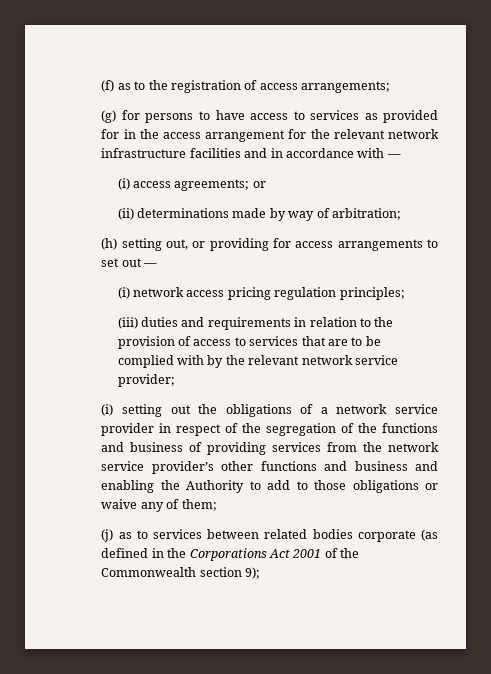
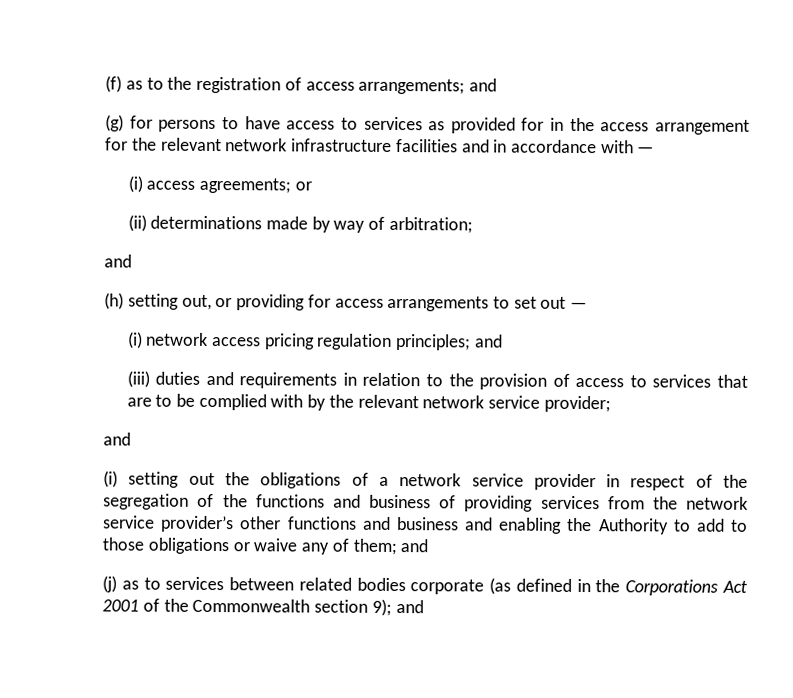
(391, 87) none -> [468,78,497,92] and
(401, 214) none -> [104,254,133,268] // and
(405, 293) none -> [474,334,503,348] and
(175, 380) none -> [103,432,132,446] // and
(217, 505) none -> [400,539,429,553] and
(261, 573) none -> [395,599,424,614] and

